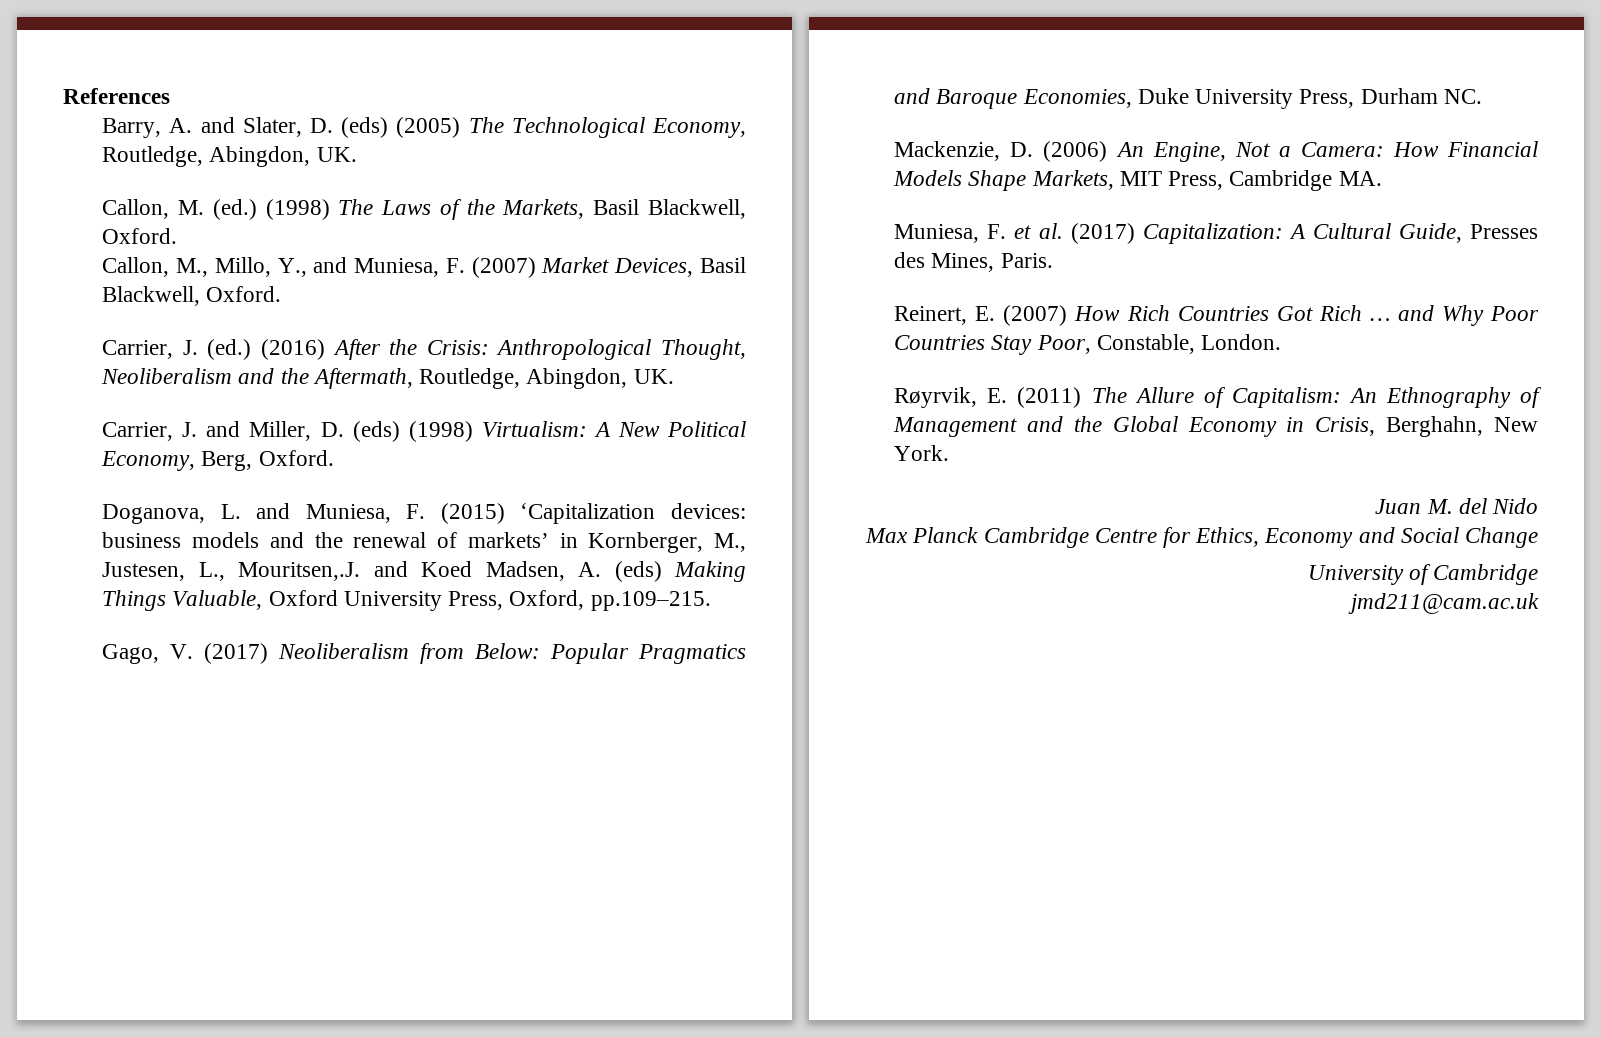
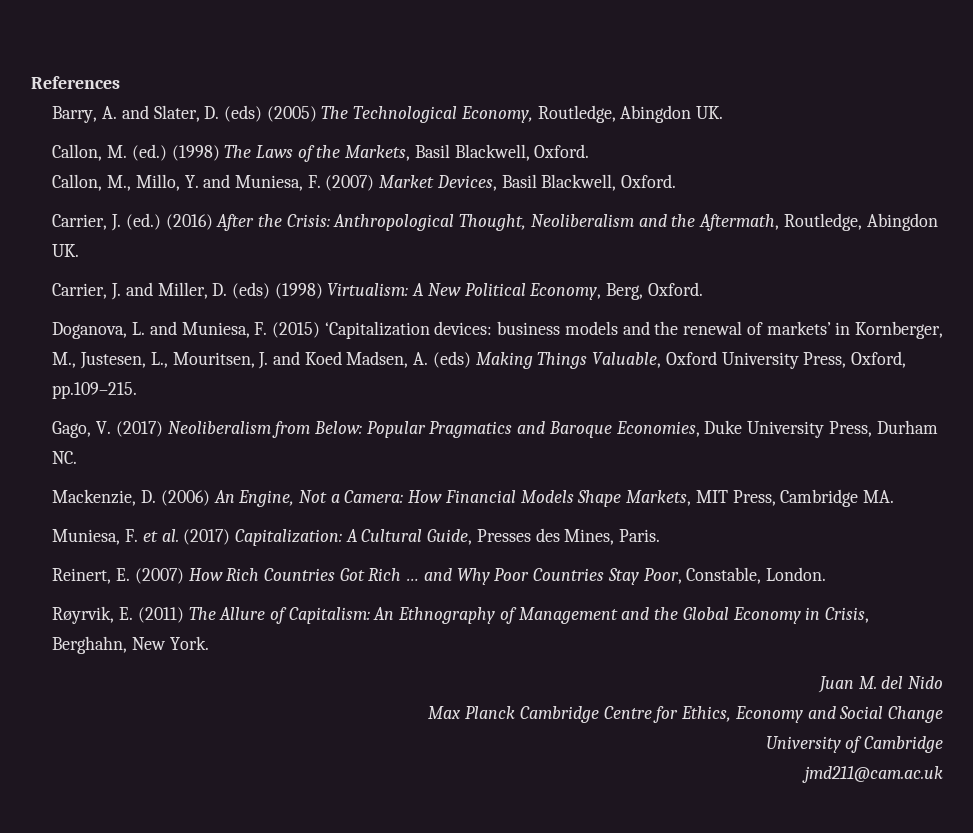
[209,146,311,167] Abingdon, -> [620,105,692,123] Abingdon
[277,258,307,277] Y., -> [184,175,199,188] Y.
[526,368,628,389] Abingdon, -> [866,213,938,231] Abingdon
[238,562,361,581] Mouritsen,.J. -> [172,352,269,369] Mouritsen, J.

